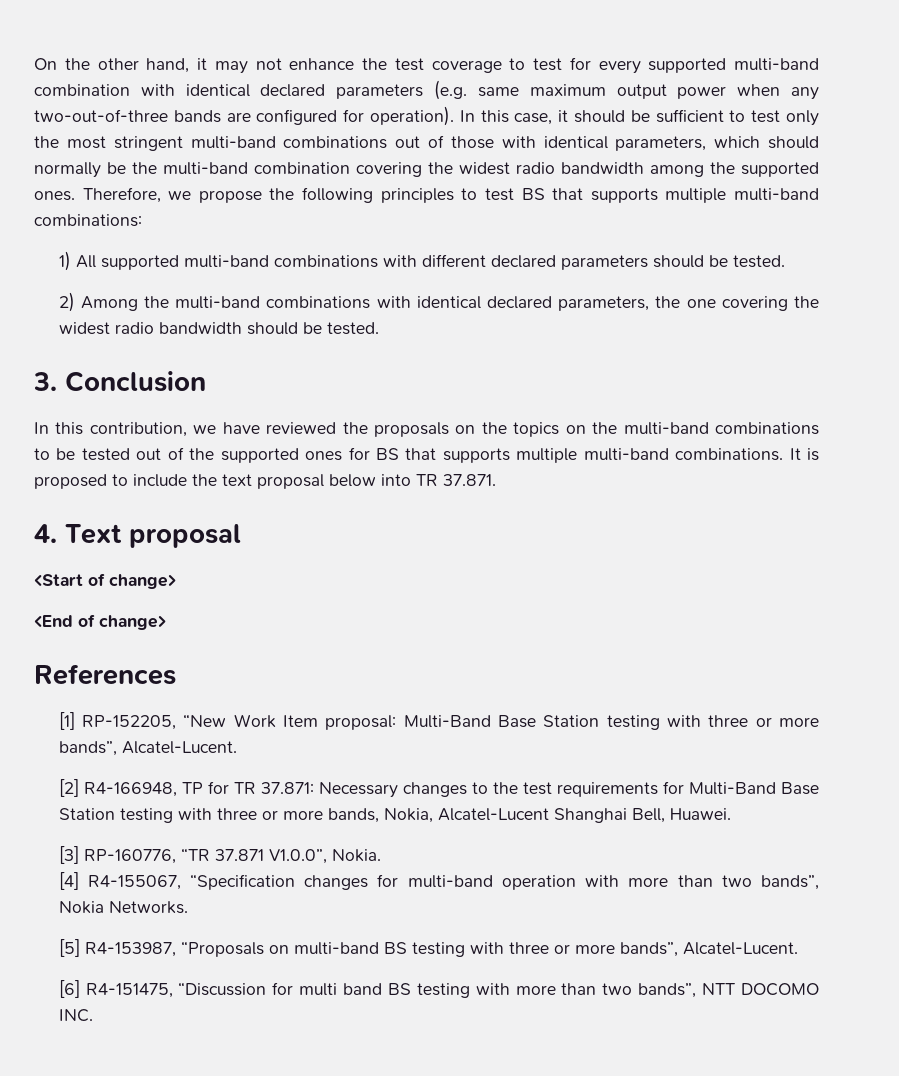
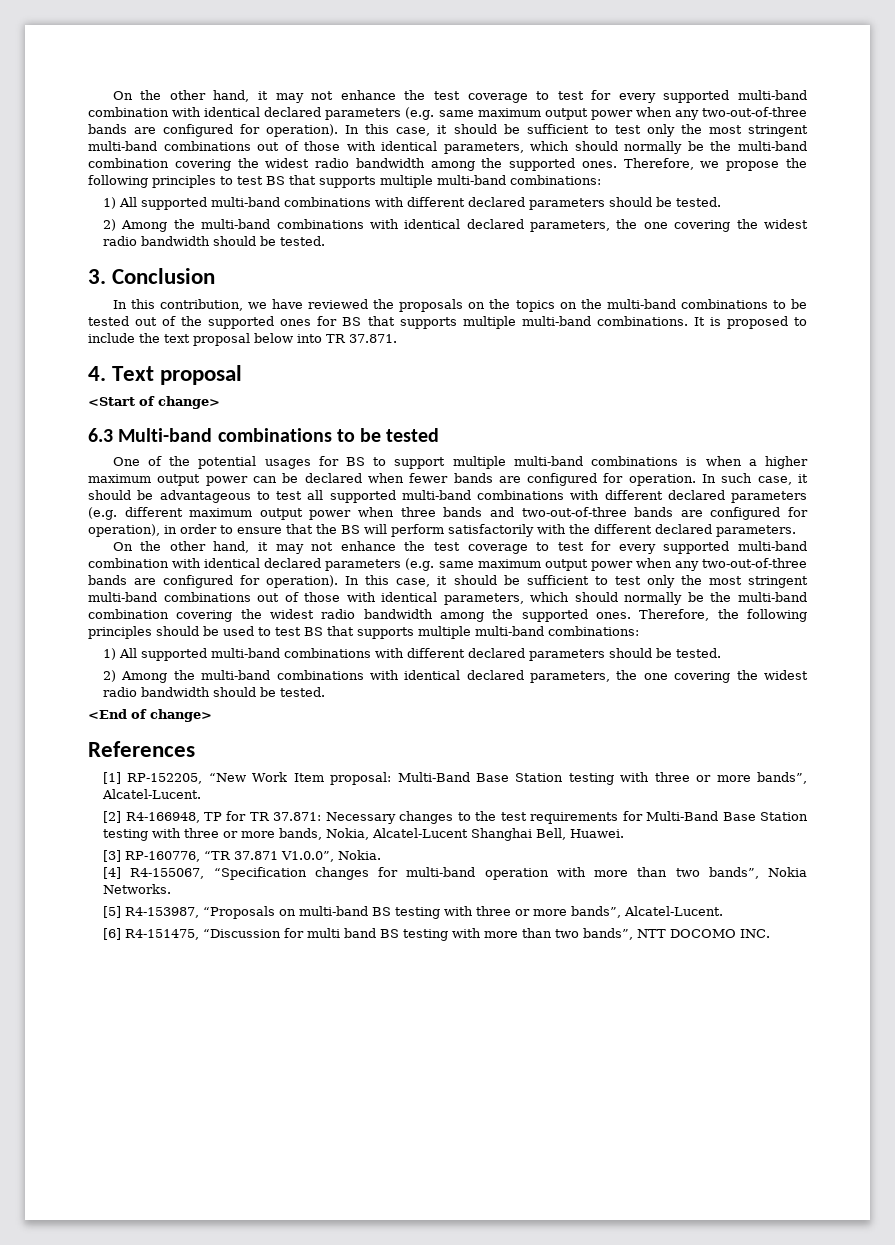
(176, 581) none -> [88,428,440,442] [112,456,809,469] [88,473,808,486] [88,490,807,503] [88,507,809,520] [88,524,796,537] [112,541,807,554] [88,558,808,571] [88,575,808,588] [88,592,808,605] [88,609,808,622] [88,626,639,639] [103,648,722,661] [103,670,809,683] [103,687,326,697] // 6.3 Multi-band combinations to be tested // One of the potential usages for BS to support multiple multi-band combinations is when a higher maximum output power can be declared when fewer bands are configured for operation. In such case, it should be advantageous to test all supported multi-band combinations with different declared parameters (e.g. different maximum output power when three bands and two-out-of-three bands are configured for operation), in order to ensure that the BS will perform satisfactorily with the different declared parameters. // On the other hand, it may not enhance the test coverage to test for every supported multi-band combination with identical declared parameters (e.g. same maximum output power when any two-out-of-three bands are configured for operation). In this case, it should be sufficient to test only the most stringent multi-band combinations out of those with identical parameters, which should normally be the multi-band combination covering the widest radio bandwidth among the supported ones. Therefore, the following principles should be used to test BS that supports multiple multi-band combinations: // 1) All supported multi-band combinations with different declared parameters should be tested. // 2) Among the multi-band combinations with identical declared parameters, the one covering the widest radio bandwidth should be tested.

